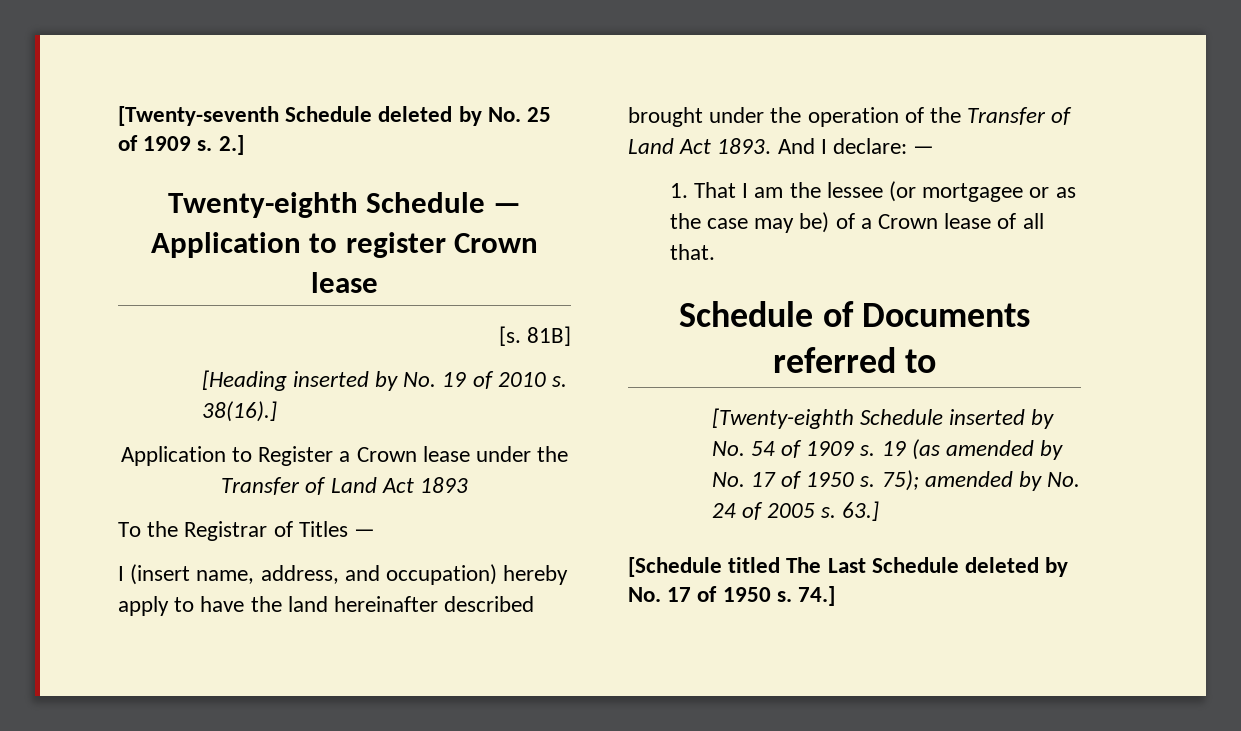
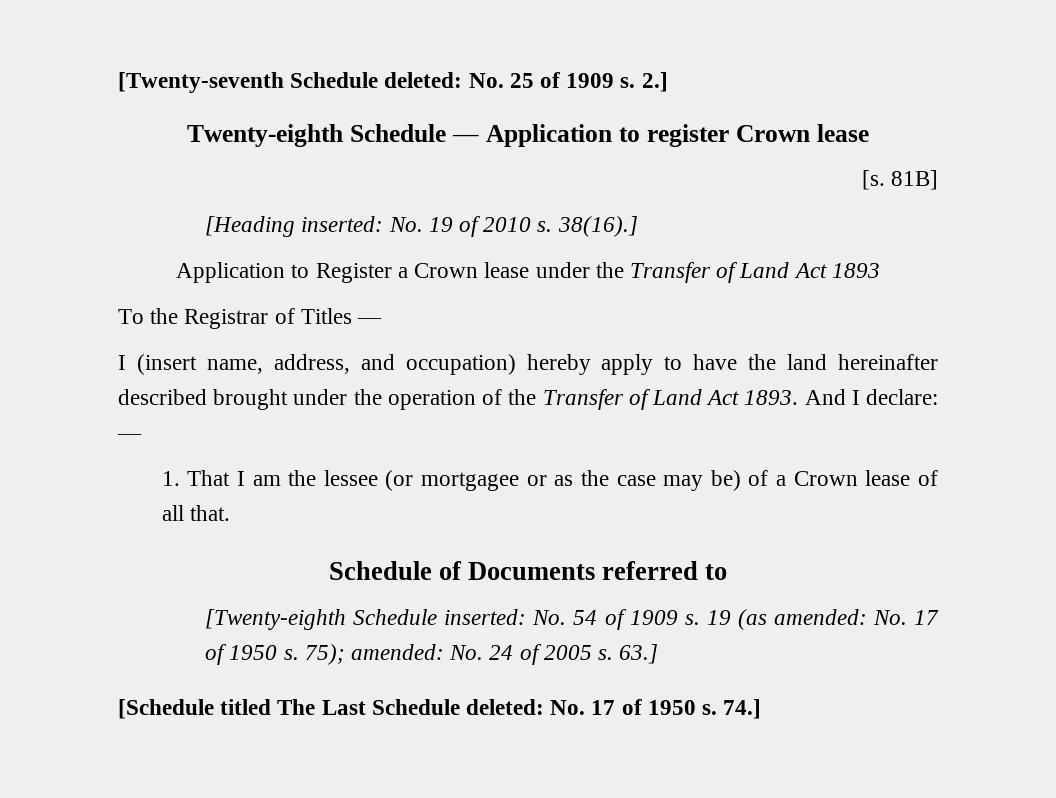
[378,106,482,126] deleted by -> [384,72,463,88] deleted:
[292,371,399,391] inserted by -> [301,216,384,232] inserted:
[949,409,1055,429] inserted by -> [444,609,527,625] inserted:
[946,440,1064,460] amended by -> [773,609,867,625] amended:
[924,471,1043,491] amended by -> [351,644,445,660] amended:
[965,557,1069,577] deleted by -> [466,699,545,715] deleted:

